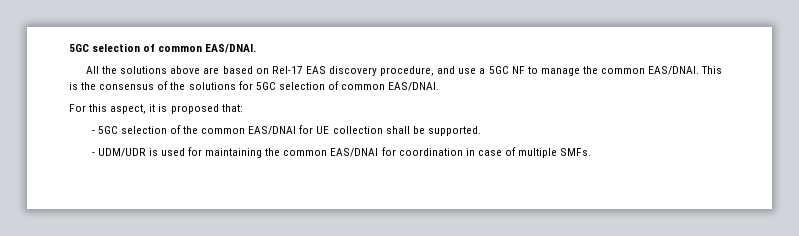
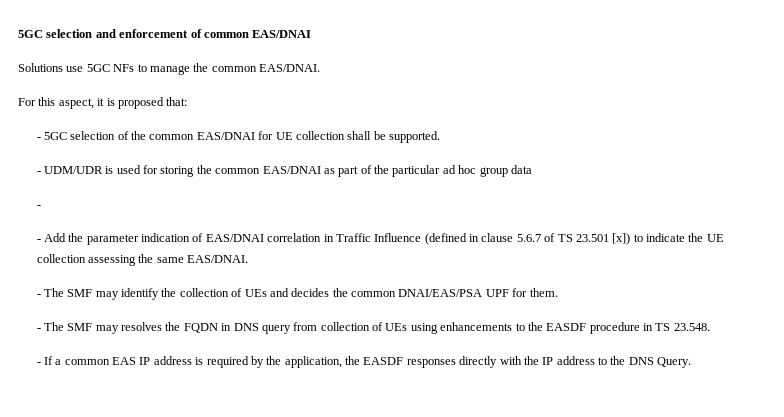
[69,43,257,53] [86,66,525,76] 5GC selection of common EAS/DNAI. // All the solutions above are based on Rel-17 EAS discovery procedure, and use a 5GC NF -> [18,29,312,38] [18,63,135,72] 5GC selection and enforcement of common EAS/DNAI // Solutions use 5GC NFs
[701,66,723,74] [69,81,440,91] This is the consensus of the solutions for 5GC selection of common EAS/DNAI. -> (320, 68) none
[205,147,592,158] maintaining the common EAS/DNAI for coordination in case of multiple SMFs. -> [160,165,532,177] [36,205,41,208] [36,233,724,245] [36,254,249,266] [36,288,558,300] [36,322,710,334] [36,356,692,368] storing the common EAS/DNAI as part of the particular ad hoc group data // - // - Add the parameter indication of EAS/DNAI correlation in Traffic Influence (defined in clause 5.6.7 of TS 23.501 [x]) to indicate the UE collection assessing the same EAS/DNAI. // - The SMF may identify the collection of UEs and decides the common DNAI/EAS/PSA UPF for them. // - The SMF may resolves the FQDN in DNS query from collection of UEs using enhancements to the EASDF procedure in TS 23.548. // - If a common EAS IP address is required by the application, the EASDF responses directly with the IP address to the DNS Query.

